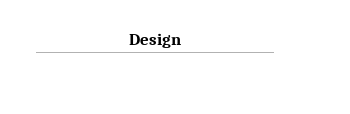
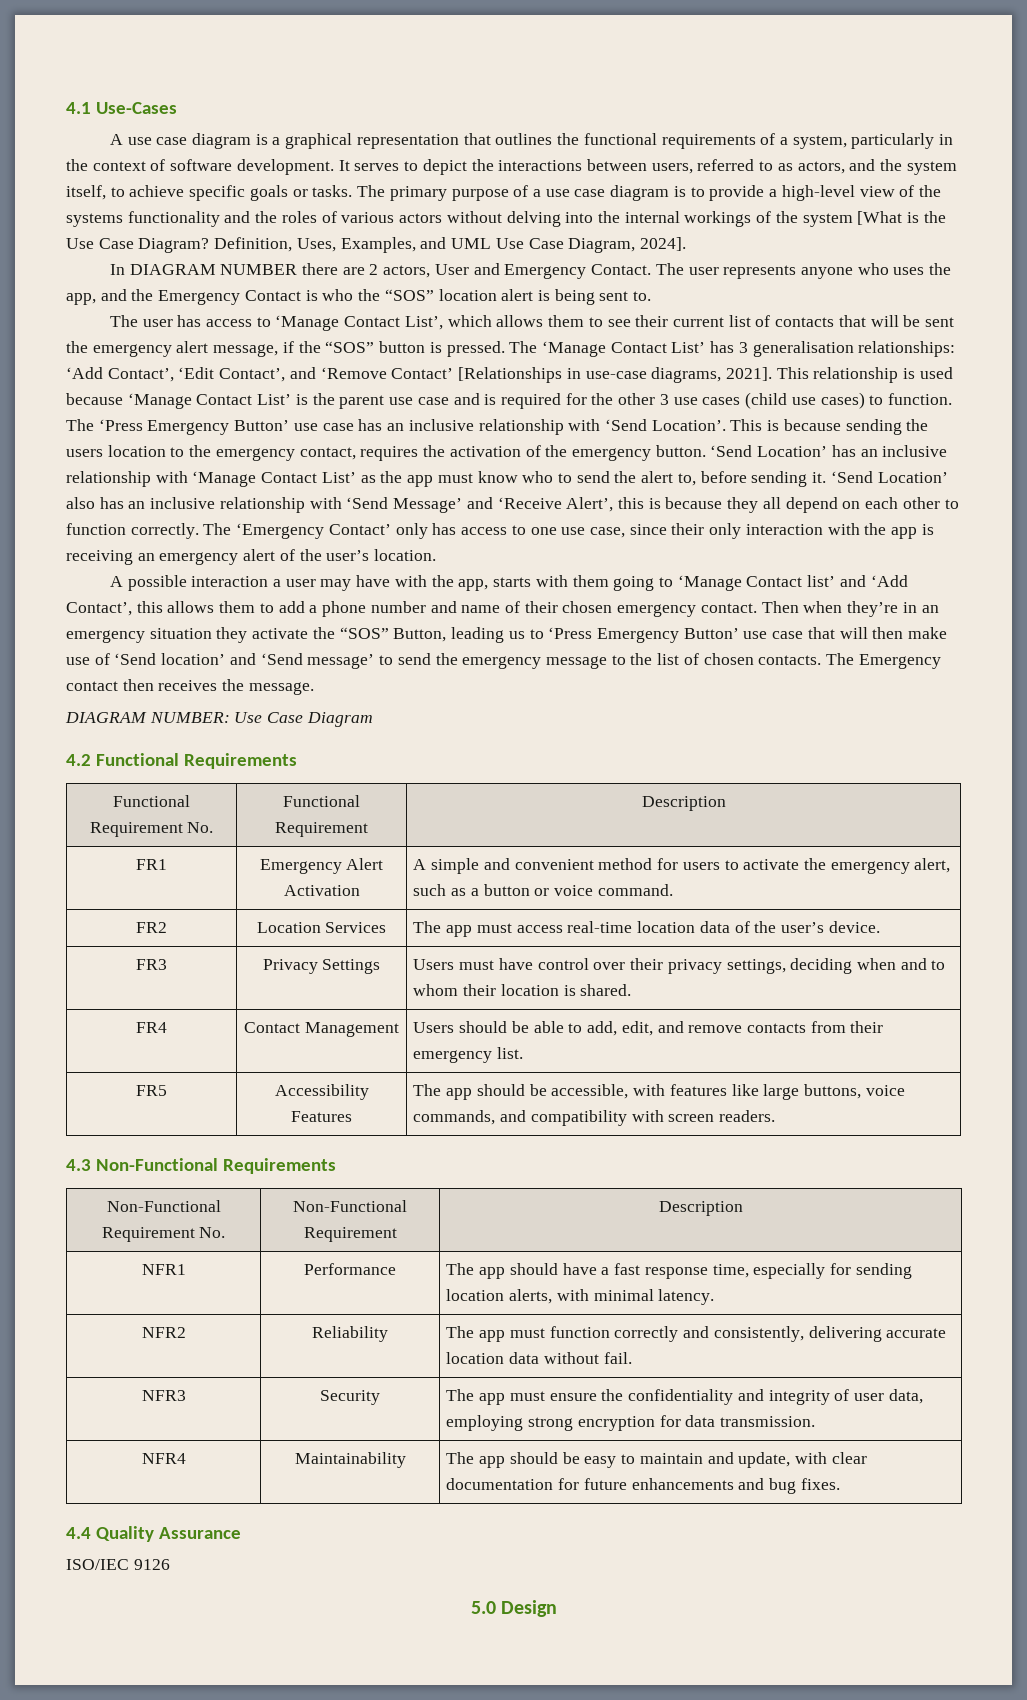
(129, 40) none -> [66,102,177,114] [109,133,954,149] [66,159,957,175] [66,185,941,201] [66,211,946,227] [66,237,686,253] [109,263,952,279] [66,289,652,305] [109,315,955,331] [66,341,956,357] [66,367,953,383] [66,392,952,409] [66,419,929,435] [66,445,948,461] [66,471,948,487] [66,497,959,513] [66,523,934,539] [66,549,437,565] [109,575,908,591] [66,601,939,617] [66,627,948,643] [66,653,941,669] [66,679,314,695] [65,712,373,727] [66,753,297,769] [113,795,190,807] [89,822,214,837] [283,795,360,807] [275,822,368,837] [641,796,726,811] [136,859,167,870] [259,858,384,874] [283,885,360,896] [413,858,951,874] [413,884,673,896] [136,922,167,933] [256,922,387,933] [413,921,880,937] [136,959,167,970] [262,959,381,974] [413,958,946,974] [413,984,632,996] [136,1022,167,1033] [244,1022,399,1037] [413,1021,884,1036] [413,1047,524,1063] [136,1085,167,1096] [274,1084,369,1100] [291,1111,352,1122] [413,1084,905,1100] [413,1110,776,1126] [66,1158,336,1174] [106,1200,221,1212] [101,1227,226,1242] [293,1200,407,1212] [303,1227,397,1242] [658,1201,743,1216] [141,1264,186,1275] [304,1263,396,1275] [446,1263,912,1279] [446,1289,715,1305] [141,1327,186,1338] [312,1326,388,1342] [446,1326,947,1342] [446,1352,632,1364] [141,1390,186,1401] [320,1390,380,1405] [446,1389,923,1405] [446,1415,816,1431] [141,1453,186,1464] [294,1452,406,1468] [446,1452,867,1468] [446,1478,840,1494] [66,1526,241,1542] [66,1559,170,1570] [470,1601,496,1614] 4.1 Use-Cases // A use case diagram is a graphical representation that outlines the functional requirements of a system, particularly in the context of software development. It serves to depict the interactions between users, referred to as actors, and the system itself, to achieve specific goals or tasks. The primary purpose of a use case diagram is to provide a high-level view of the systems functionality and the roles of various actors without delving into the internal workings of the system [What is the Use Case Diagram? Definition, Uses, Examples, and UML Use Case Diagram, 2024]. // In DIAGRAM NUMBER there are 2 actors, User and Emergency Contact. The user represents anyone who uses the app, and the Emergency Contact is who the “SOS” location alert is being sent to. // The user has access to ‘Manage Contact List’, which allows them to see their current list of contacts that will be sent the emergency alert message, if the “SOS” button is pressed. The ‘Manage Contact List’ has 3 generalisation relationships: ‘Add Contact’, ‘Edit Contact’, and ‘Remove Contact’ [Relationships in use-case diagrams, 2021]. This relationship is used because ‘Manage Contact List’ is the parent use case and is required for the other 3 use cases (child use cases) to function. The ‘Press Emergency Button’ use case has an inclusive relationship with ‘Send Location’. This is because sending the users location to the emergency contact, requires the activation of the emergency button. ‘Send Location’ has an inclusive relationship with ‘Manage Contact List’ as the app must know who to send the alert to, before sending it. ‘Send Location’ also has an inclusive relationship with ‘Send Message’ and ‘Receive Alert’, this is because they all depend on each other to function correctly. The ‘Emergency Contact’ only has access to one use case, since their only interaction with the app is receiving an emergency alert of the user’s location. // A possible interaction a user may have with the app, starts with them going to ‘Manage Contact list’ and ‘Add Contact’, this allows them to add a phone number and name of their chosen emergency contact. Then when they’re in an emergency situation they activate the “SOS” Button, leading us to ‘Press Emergency Button’ use case that will then make use of ‘Send location’ and ‘Send message’ to send the emergency message to the list of chosen contacts. The Emergency contact then receives the message. // DIAGRAM NUMBER: Use Case Diagram // 4.2 Functional Requirements // Functional Requirement No. | Functional Requirement | Description // FR1 | Emergency Alert Activation | A simple and convenient method for users to activate the emergency alert, such as a button or voice command. // FR2 | Location Services | The app must access real-time location data of the user’s device. // FR3 | Privacy Settings | Users must have control over their privacy settings, deciding when and to whom their location is shared. // FR4 | Contact Management | Users should be able to add, edit, and remove contacts from their emergency list. // FR5 | Accessibility Features | The app should be accessible, with features like large buttons, voice commands, and compatibility with screen readers. // 4.3 Non-Functional Requirements // Non-Functional Requirement No. | Non-Functional Requirement | Description // NFR1 | Performance | The app should have a fast response time, especially for sending location alerts, with minimal latency. // NFR2 | Reliability | The app must function correctly and consistently, delivering accurate location data without fail. // NFR3 | Security | The app must ensure the confidentiality and integrity of user data, employing strong encryption for data transmission. // NFR4 | Maintainability | The app should be easy to maintain and update, with clear documentation for future enhancements and bug fixes. // 4.4 Quality Assurance // ISO/IEC 9126 // 5.0

